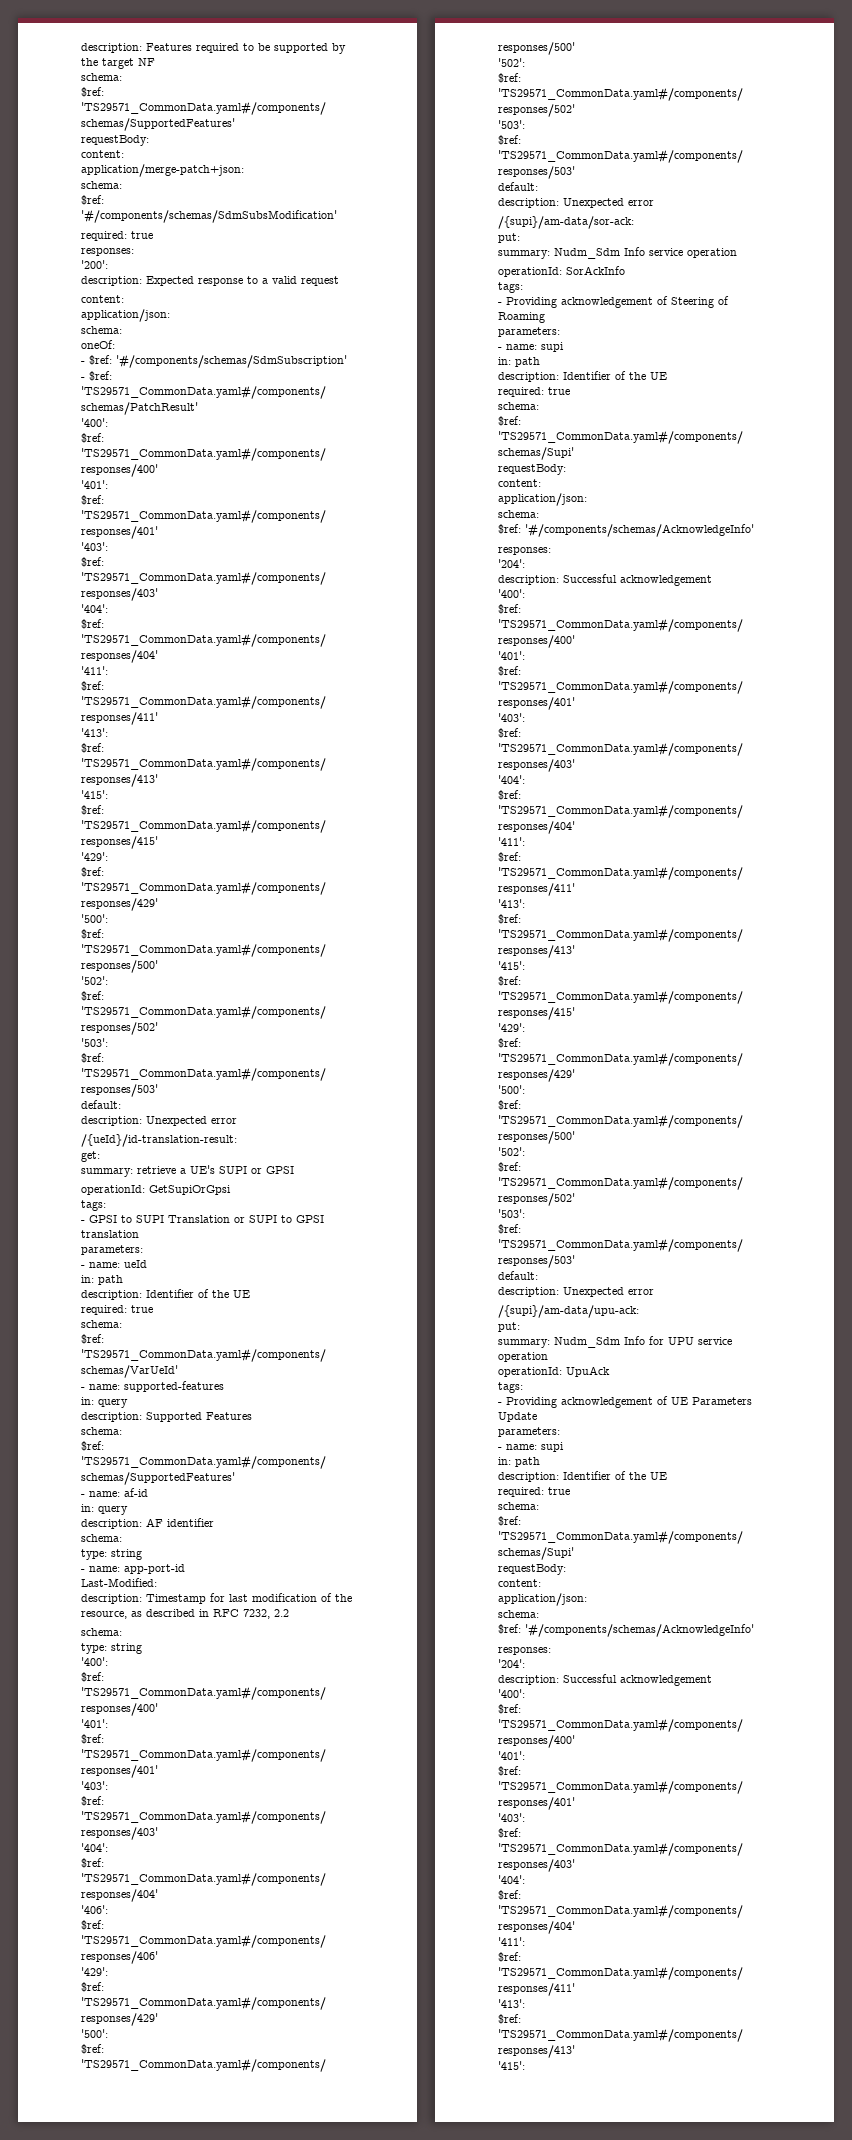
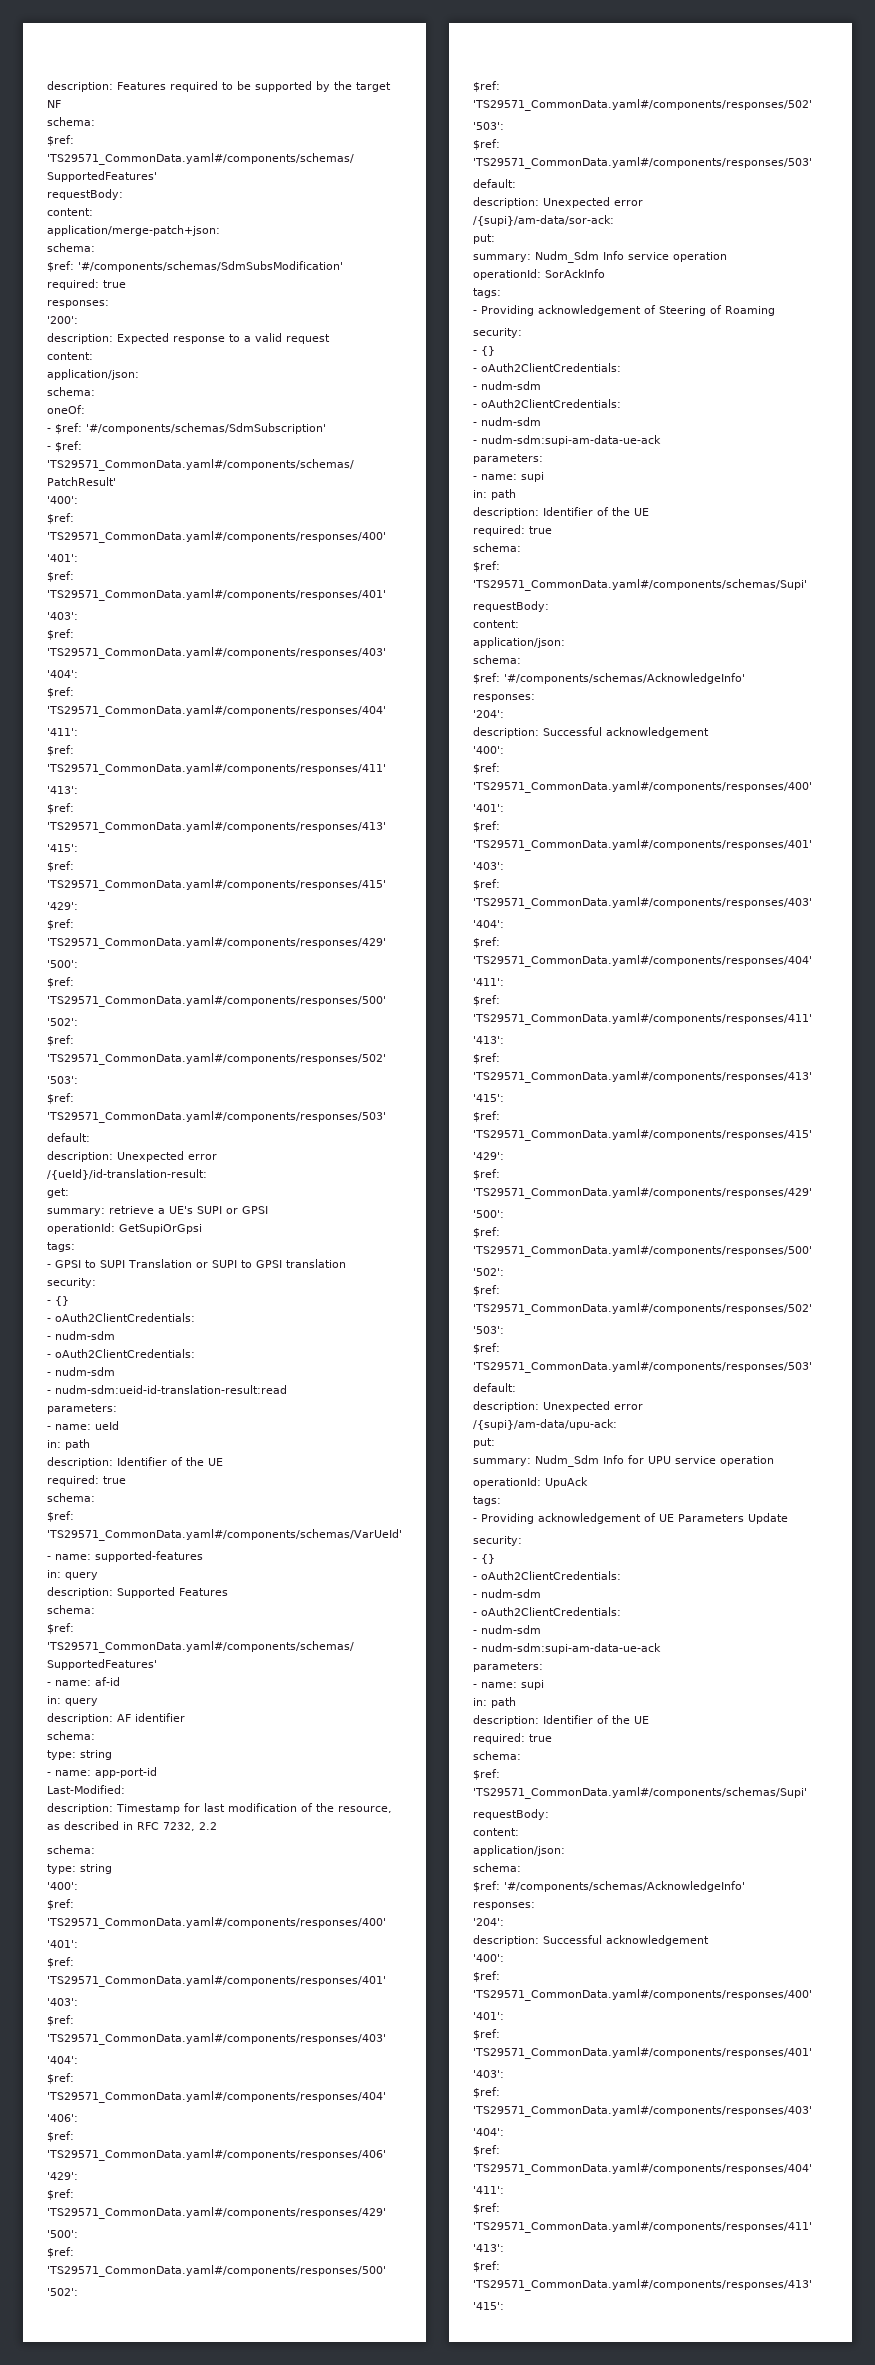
(139, 1234) none -> [47,1278,96,1288] [47,1296,69,1306] [47,1313,195,1322] [47,1331,115,1340] [47,1349,195,1358] [47,1367,115,1376] [47,1385,287,1394] // security: // - {} // - oAuth2ClientCredentials: // - nudm-sdm // - oAuth2ClientCredentials: // - nudm-sdm // - nudm-sdm:ueid-id-translation-result:read
(545, 317) none -> [473,328,522,338] [473,346,495,356] [473,363,621,372] [473,381,541,390] [473,399,621,408] [473,417,541,426] [473,435,661,446] // security: // - {} // - oAuth2ClientCredentials: // - nudm-sdm // - oAuth2ClientCredentials: // - nudm-sdm // - nudm-sdm:supi-am-data-ue-ack
(537, 1417) none -> [473,1536,522,1546] [473,1554,495,1564] [473,1571,621,1580] [473,1589,541,1598] [473,1607,621,1616] [473,1625,541,1634] [473,1643,661,1654] // security: // - {} // - oAuth2ClientCredentials: // - nudm-sdm // - oAuth2ClientCredentials: // - nudm-sdm // - nudm-sdm:supi-am-data-ue-ack

